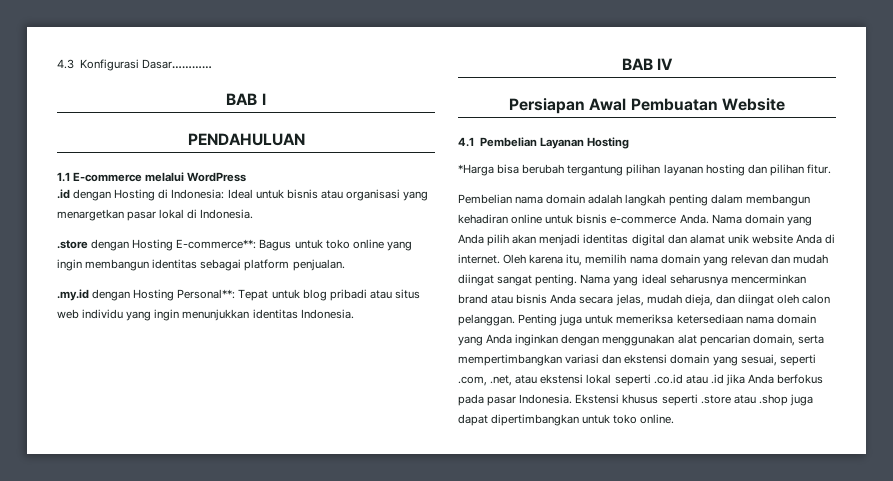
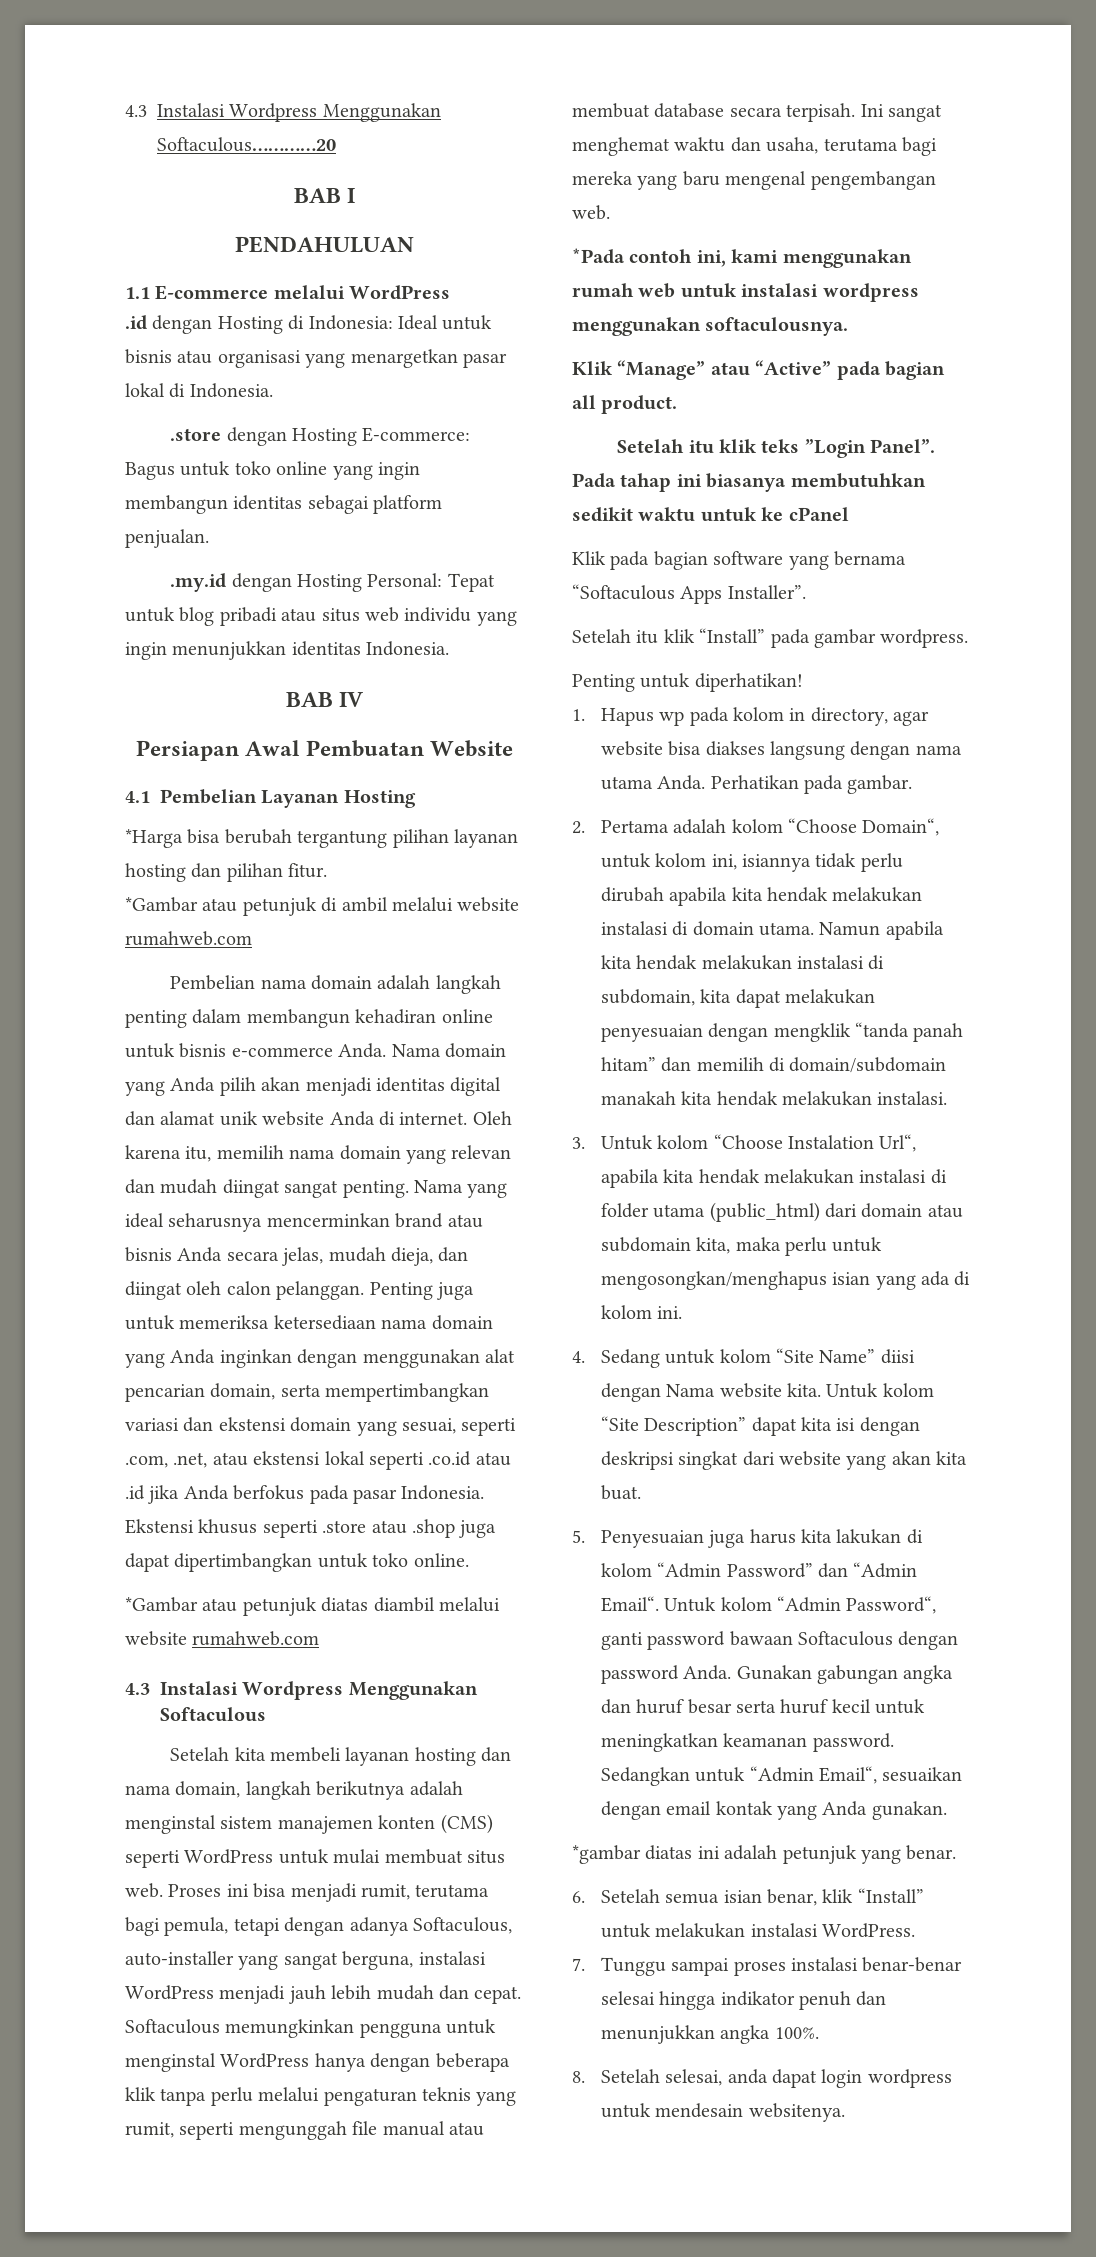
[57,59,212,71] 4.3 Konfigurasi Dasar………… -> [125,103,441,122] [157,137,336,152] 4.3 Instalasi Wordpress Menggunakan Softaculous…………20
[176,239,257,249] E-commerce**: -> [362,427,471,442] E-commerce:
[177,289,236,299] Personal**: -> [367,573,443,587] Personal:
(831, 169) none -> [125,897,520,916] [125,931,252,946] // *Gambar atau petunjuk di ambil melalui website rumahweb.com
(675, 419) none -> [125,1597,500,1616] [125,1631,320,1646] [125,1681,478,1700] [160,1707,266,1722] [170,1747,512,1766] [125,1781,463,1800] [125,1814,493,1834] [125,1849,505,1868] [125,1883,490,1902] [125,1917,512,1936] [125,1951,486,1970] [125,1985,522,2004] [125,2019,497,2038] [125,2053,510,2072] [125,2087,517,2106] [125,2121,484,2140] [572,103,942,122] [572,137,937,156] [572,171,936,190] [572,205,610,220] [572,248,912,268] [572,283,919,302] [572,317,849,336] [572,360,945,380] [572,395,678,414] [617,439,936,458] [572,473,926,492] [572,507,849,522] [572,551,906,570] [572,584,806,604] [572,628,969,648] [572,673,803,692] [572,707,930,726] [600,741,962,760] [600,775,913,794] [572,818,940,836] [600,853,903,872] [600,887,923,906] [600,921,944,940] [600,955,885,970] [600,989,875,1008] [600,1022,964,1042] [600,1057,947,1073] [600,1091,948,1106] [572,1134,917,1152] [600,1169,947,1188] [600,1202,963,1222] [600,1237,883,1256] [600,1271,971,1290] [600,1305,683,1319] [572,1348,915,1368] [600,1383,934,1402] [600,1416,920,1436] [600,1451,968,1470] [600,1485,641,1500] [572,1529,923,1548] [600,1562,918,1578] [600,1596,937,1614] [600,1631,959,1650] [600,1665,954,1684] [600,1699,926,1714] [600,1733,894,1752] [600,1766,963,1786] [600,1801,947,1820] [572,1845,957,1864] [572,1888,924,1906] [600,1923,915,1938] [572,1957,963,1976] [600,1991,887,2010] [600,2025,819,2044] [572,2069,952,2088] [600,2103,845,2122] // *Gambar atau petunjuk diatas diambil melalui website rumahweb.com // 4.3 Instalasi Wordpress Menggunakan Softaculous // Setelah kita membeli layanan hosting dan nama domain, langkah berikutnya adalah menginstal sistem manajemen konten (CMS) seperti WordPress untuk mulai membuat situs web. Proses ini bisa menjadi rumit, terutama bagi pemula, tetapi dengan adanya Softaculous, auto-installer yang sangat berguna, instalasi WordPress menjadi jauh lebih mudah dan cepat. Softaculous memungkinkan pengguna untuk menginstal WordPress hanya dengan beberapa klik tanpa perlu melalui pengaturan teknis yang rumit, seperti mengunggah file manual atau membuat database secara terpisah. Ini sangat menghemat waktu dan usaha, terutama bagi mereka yang baru mengenal pengembangan web. // *Pada contoh ini, kami menggunakan rumah web untuk instalasi wordpress menggunakan softaculousnya. // Klik “Manage” atau “Active” pada bagian all product. // Setelah itu klik teks ”Login Panel”. Pada tahap ini biasanya membutuhkan sedikit waktu untuk ke cPanel // Klik pada bagian software yang bernama “Softaculous Apps Installer”. // Setelah itu klik “Install” pada gambar wordpress. // Penting untuk diperhatikan! // 1. Hapus wp pada kolom in directory, agar website bisa diakses langsung dengan nama utama Anda. Perhatikan pada gambar. // 2. Pertama adalah kolom “Choose Domain“, untuk kolom ini, isiannya tidak perlu dirubah apabila kita hendak melakukan instalasi di domain utama. Namun apabila kita hendak melakukan instalasi di subdomain, kita dapat melakukan penyesuaian dengan mengklik “tanda panah hitam” dan memilih di domain/subdomain manakah kita hendak melakukan instalasi. // 3. Untuk kolom “Choose Instalation Url“, apabila kita hendak melakukan instalasi di folder utama (public_html) dari domain atau subdomain kita, maka perlu untuk mengosongkan/menghapus isian yang ada di kolom ini. // 4. Sedang untuk kolom “Site Name” diisi dengan Nama website kita. Untuk kolom “Site Description” dapat kita isi dengan deskripsi singkat dari website yang akan kita buat. // 5. Penyesuaian juga harus kita lakukan di kolom “Admin Password” dan “Admin Email“. Untuk kolom “Admin Password“, ganti password bawaan Softaculous dengan password Anda. Gunakan gabungan angka dan huruf besar serta huruf kecil untuk meningkatkan keamanan password. Sedangkan untuk “Admin Email“, sesuaikan dengan email kontak yang Anda gunakan. // *gambar diatas ini adalah petunjuk yang benar. // 6. Setelah semua isian benar, klik “Install” untuk melakukan instalasi WordPress. // 7. Tunggu sampai proses instalasi benar-benar selesai hingga indikator penuh dan menunjukkan angka 100%. // 8. Setelah selesai, anda dapat login wordpress untuk mendesain websitenya.

